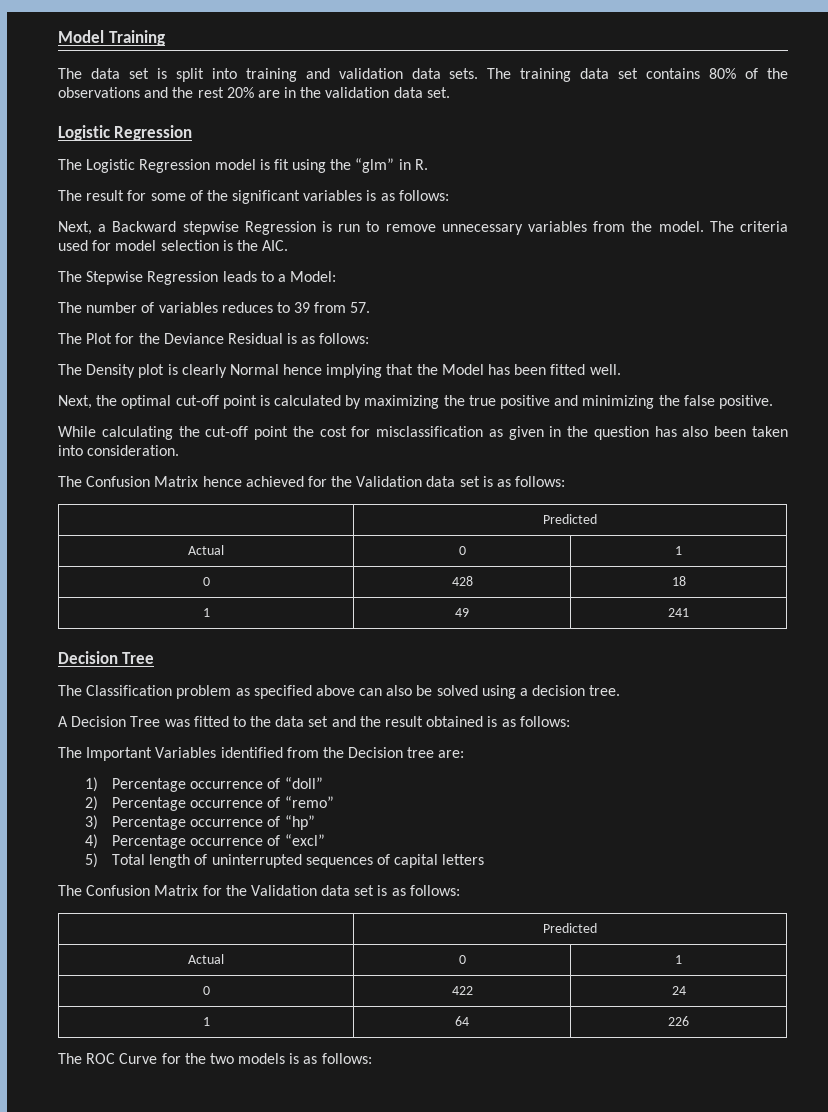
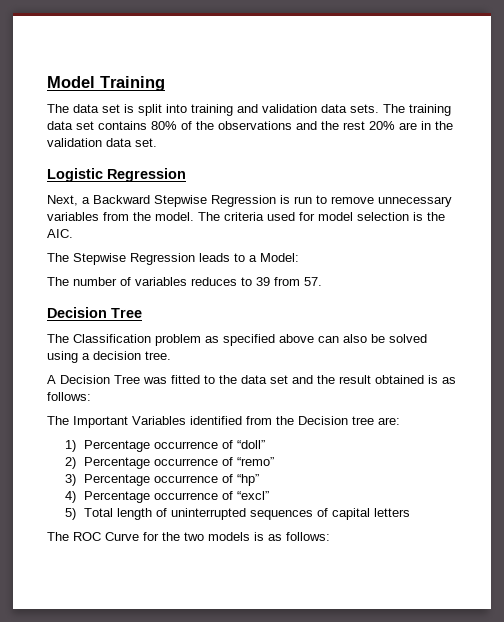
[58,158,428,173] [58,190,449,204] // The Logistic Regression model is fit using the “glm” in R. // The result for some of the significant variables is as follows: -> (186, 175) none
[182,221,239,235] stepwise -> [154,195,207,207] Stepwise
[58,333,370,344] [58,364,621,378] [58,395,773,409] [58,426,788,440] [58,445,180,456] [58,476,566,487] [543,514,597,524] [188,545,224,555] [458,546,466,555] [675,546,682,555] [202,577,210,586] [451,576,473,586] [671,576,686,586] [202,608,210,617] [455,608,469,617] [668,608,689,617] // The Plot for the Deviance Residual is as follows: // The Density plot is clearly Normal hence implying that the Model has been fitted well. // Next, the optimal cut-off point is calculated by maximizing the true positive and minimizing the false positive. // While calculating the cut-off point the cost for misclassification as given in the question has also been taken into consideration. // The Confusion Matrix hence achieved for the Validation data set is as follows: // | Predicted // Actual | 0 | 1 // 0 | 428 | 18 // 1 | 49 | 241 -> (322, 281) none
[58,885,460,896] [543,923,597,933] [188,954,224,964] [458,955,466,964] [675,955,682,964] [202,986,210,995] [451,986,473,995] [671,986,686,995] [202,1017,210,1026] [455,1016,469,1026] [668,1016,689,1026] // The Confusion Matrix for the Validation data set is as follows: // | Predicted // Actual | 0 | 1 // 0 | 422 | 24 // 1 | 64 | 226 -> (410, 512) none

